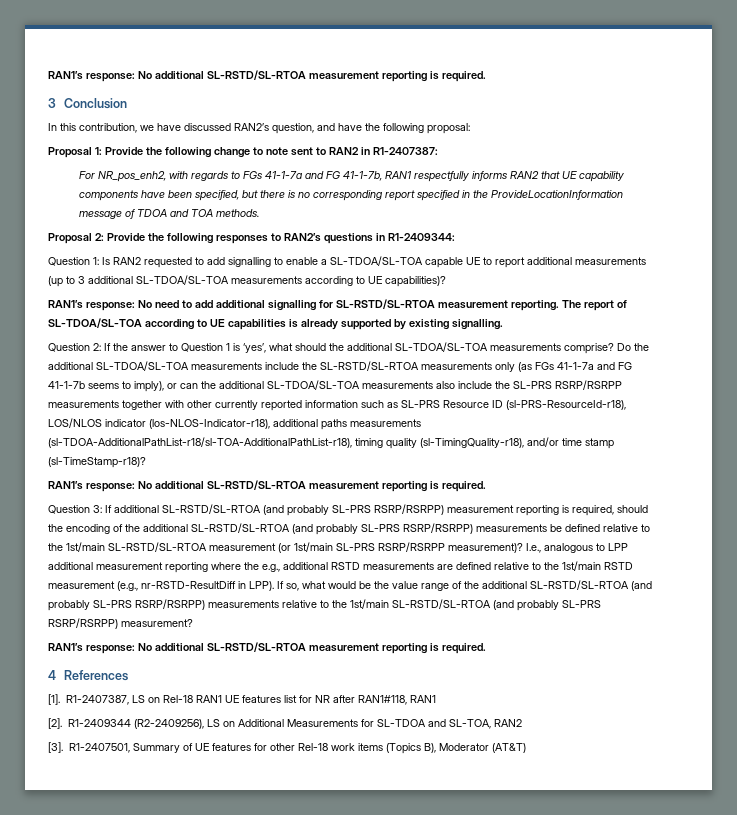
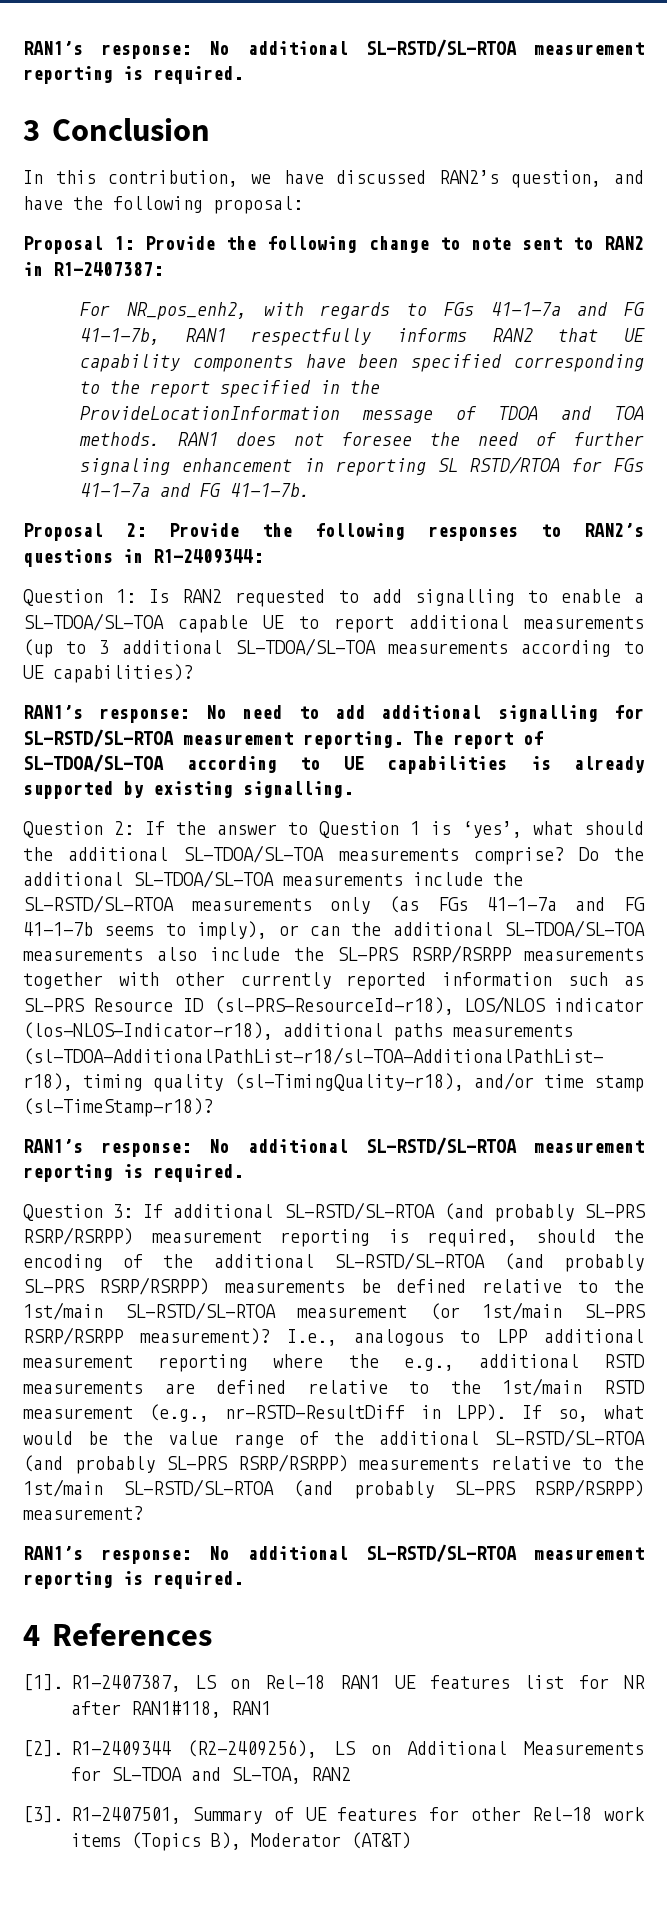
[195,190,383,201] specified, but there is no corresponding -> [411,354,645,372] [79,380,140,394] specified corresponding to the
(260, 213) none -> [177,432,645,446] [79,456,645,476] [79,483,310,497] RAN1 does not foresee the need of further signaling enhancement in reporting SL RSTD/RTOA for FGs 41-1-7a and FG 41-1-7b.

